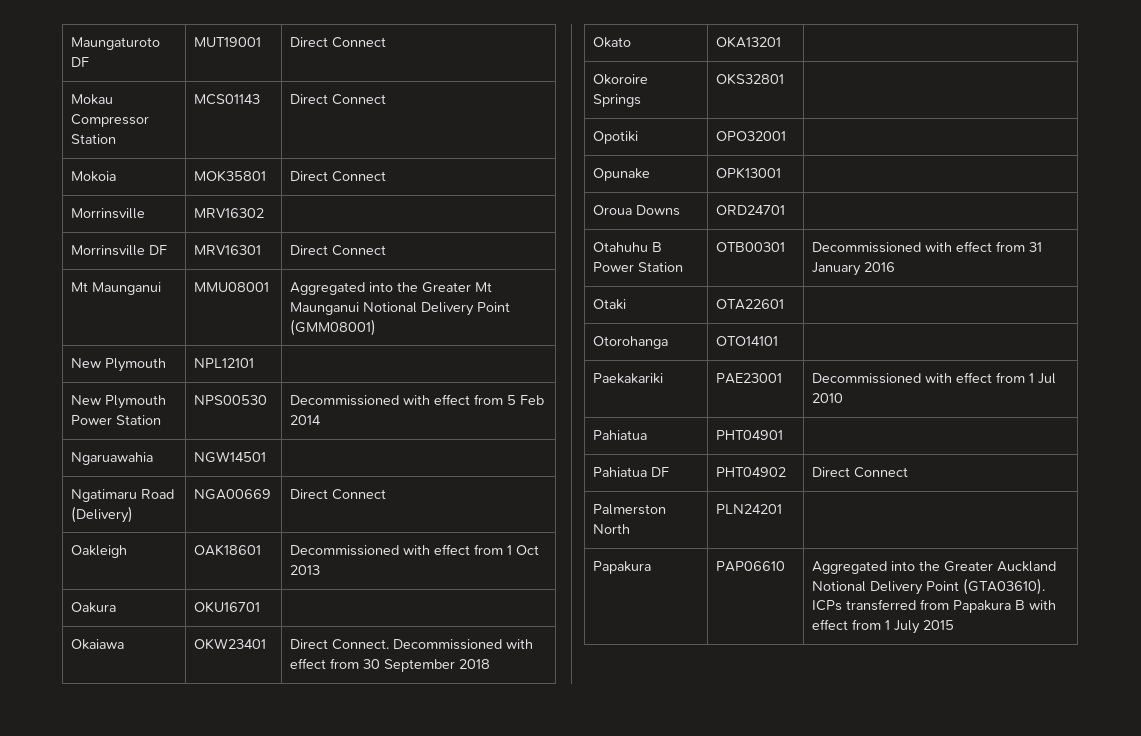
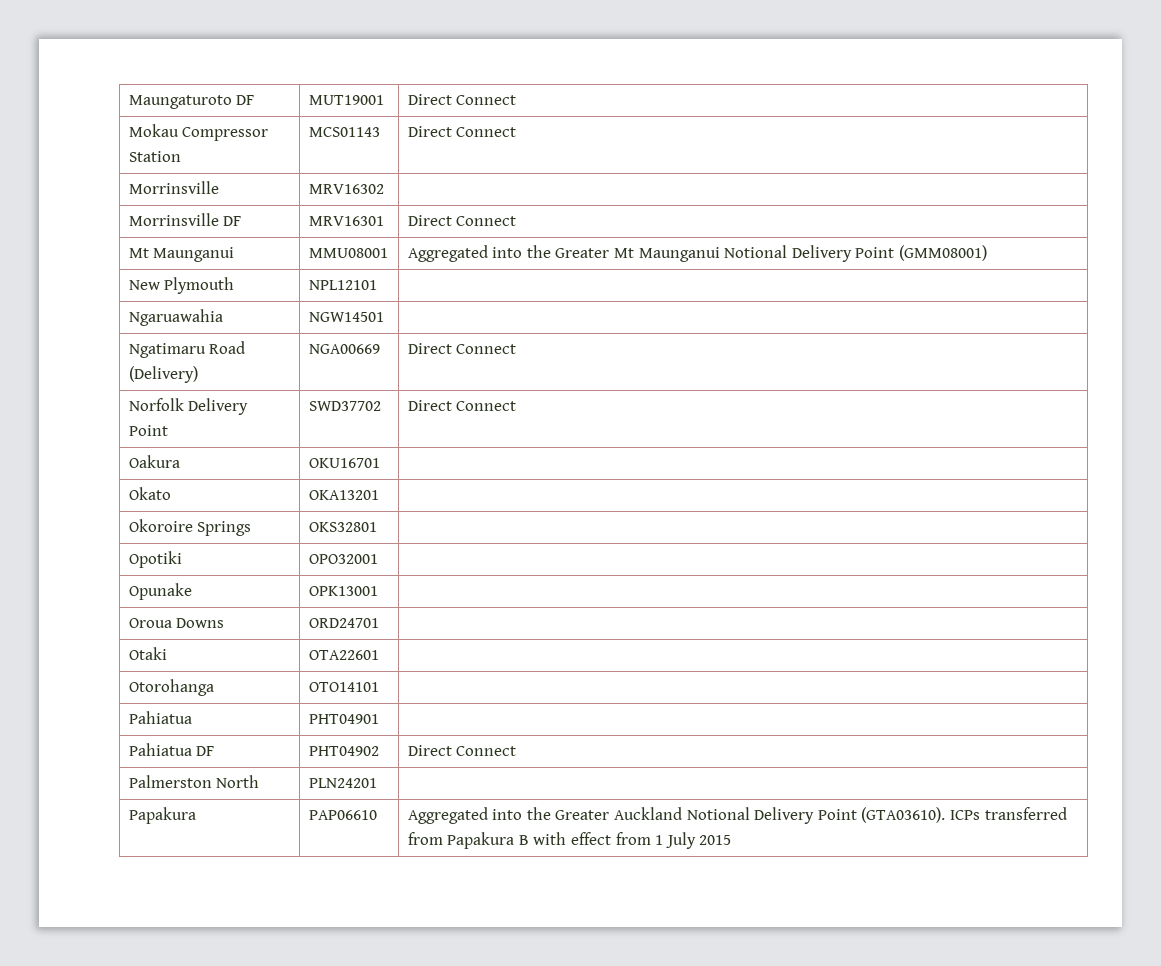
[71,171,117,182] [194,170,267,182] [290,171,387,182] // Mokoia | MOK35801 | Direct Connect -> (517, 132) none
[71,395,167,409] [71,415,162,425] [194,395,268,405] [290,394,545,406] [290,415,322,425] // New Plymouth Power Station | NPS00530 | Decommissioned with effect from 5 Feb 2014 -> (377, 285) none
[71,545,128,558] [194,544,262,556] [290,544,540,556] [290,565,321,575] [71,602,117,613] [194,601,261,613] [71,639,125,650] [194,638,267,650] [290,639,534,650] [290,658,491,672] Oakleigh | OAK18601 | Decommissioned with effect from 1 Oct 2013 // Oakura | OKU16701 | // Okaiawa | OKW23401 | Direct Connect. Decommissioned with effect from 30 September 2018 -> [128,398,249,415] [128,425,168,436] [308,401,381,411] [407,400,517,411] [128,455,180,468] [308,458,380,468] Norfolk Delivery Point | SWD37702 | Direct Connect // Oakura | OKU16701 |
[593,242,663,252] [593,262,684,272] [716,242,786,252] [812,241,1043,253] [812,262,896,276] [593,299,627,310] [716,299,785,310] [593,336,669,349] [716,336,779,346] [593,373,664,384] [716,373,783,384] [812,372,1057,384] [812,393,844,403] Otahuhu B Power Station | OTB00301 | Decommissioned with effect from 31 January 2016 // Otaki | OTA22601 | // Otorohanga | OTO14101 | // Paekakariki | PAE23001 | Decommissioned with effect from 1 Jul 2010 -> [128,647,167,660] [308,650,379,660] [128,679,214,696] [308,682,379,692] Otaki | OTA22601 | // Otorohanga | OTO14101 |

